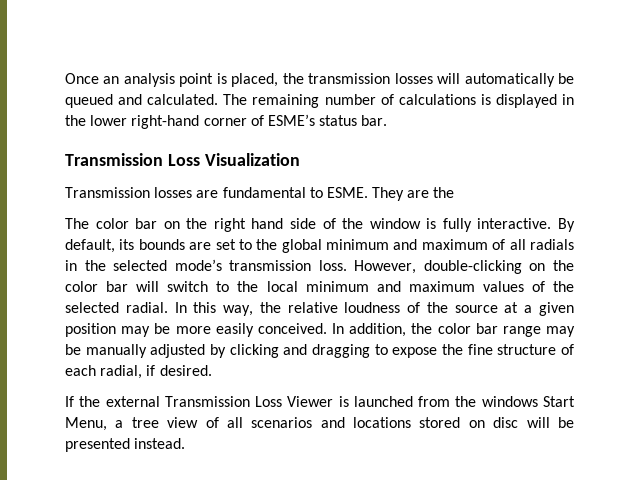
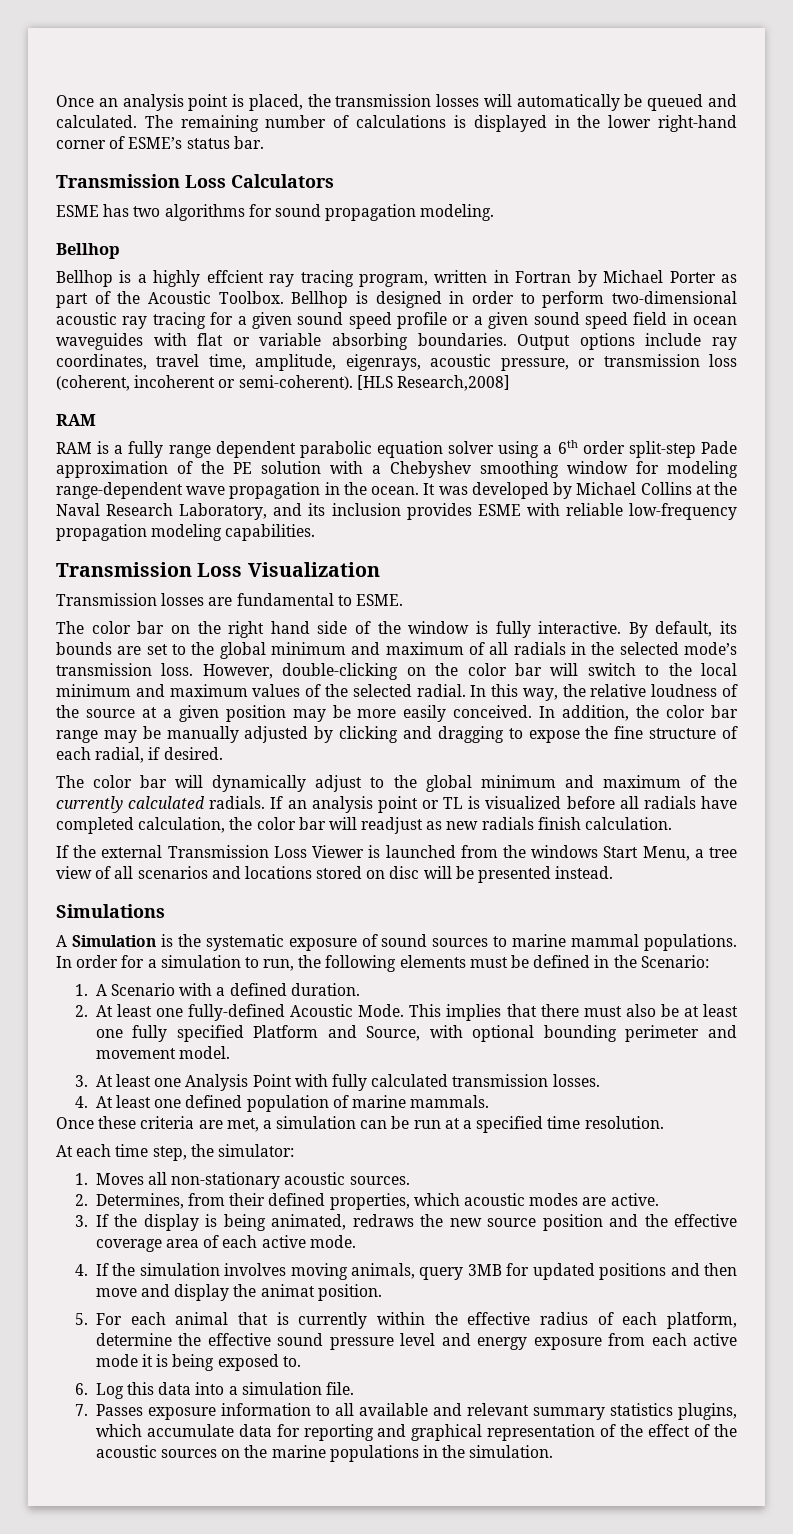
(388, 120) none -> [56,174,334,188] [56,204,495,221] [56,243,120,259] [56,270,738,287] [56,291,738,308] [56,312,737,329] [56,333,738,350] [56,354,738,371] [56,375,510,391] [56,414,96,426] [56,440,737,458] [56,461,738,478] [56,482,738,499] [56,503,738,520] [56,524,316,541] // Transmission Loss Calculators // ESME has two algorithms for sound propagation modeling. // Bellhop // Bellhop is a highly effcient ray tracing program, written in Fortran by Michael Porter as part of the Acoustic Toolbox. Bellhop is designed in order to perform two-dimensional acoustic ray tracing for a given sound speed profile or a given sound speed field in ocean waveguides with flat or variable absorbing boundaries. Output options include ray coordinates, travel time, amplitude, eigenrays, acoustic pressure, or transmission loss (coherent, incoherent or semi-coherent). [HLS Research,2008] // RAM // RAM is a fully range dependent parabolic equation solver using a 6th order split-step Pade approximation of the PE solution with a Chebyshev smoothing window for modeling range-dependent wave propagation in the ocean. It was developed by Michael Collins at the Naval Research Laboratory, and its inclusion provides ESME with reliable low-frequency propagation modeling capabilities.
[372,187,455,201] They are the -> (403, 600) none
(212, 370) none -> [56,775,738,792] [56,796,737,813] [56,817,673,834] // The color bar will dynamically adjust to the global minimum and maximum of the currently calculated radials. If an analysis point or TL is visualized before all radials have completed calculation, the color bar will readjust as new radials finish calculation.
(186, 443) none -> [56,904,165,918] [56,934,737,951] [56,955,709,972] [75,983,360,996] [75,1004,738,1021] [95,1025,738,1042] [95,1046,231,1059] [75,1074,600,1091] [75,1095,490,1112] [56,1116,664,1133] [56,1144,294,1161] [75,1172,410,1189] [75,1193,659,1210] [75,1214,737,1231] [95,1235,356,1252] [75,1263,737,1280] [95,1284,382,1301] [75,1312,737,1329] [95,1333,737,1350] [95,1354,301,1371] [75,1382,354,1399] [75,1403,738,1420] [95,1424,737,1441] [95,1445,554,1462] // Simulations // A Simulation is the systematic exposure of sound sources to marine mammal populations. In order for a simulation to run, the following elements must be defined in the Scenario: // 1. A Scenario with a defined duration. // 2. At least one fully-defined Acoustic Mode. This implies that there must also be at least one fully specified Platform and Source, with optional bounding perimeter and movement model. // 3. At least one Analysis Point with fully calculated transmission losses. // 4. At least one defined population of marine mammals. // Once these criteria are met, a simulation can be run at a specified time resolution. // At each time step, the simulator: // 1. Moves all non-stationary acoustic sources. // 2. Determines, from their defined properties, which acoustic modes are active. // 3. If the display is being animated, redraws the new source position and the effective coverage area of each active mode. // 4. If the simulation involves moving animals, query 3MB for updated positions and then move and display the animat position. // 5. For each animal that is currently within the effective radius of each platform, determine the effective sound pressure level and energy exposure from each active mode it is being exposed to. // 6. Log this data into a simulation file. // 7. Passes exposure information to all available and relevant summary statistics plugins, which accumulate data for reporting and graphical representation of the effect of the acoustic sources on the marine populations in the simulation.

